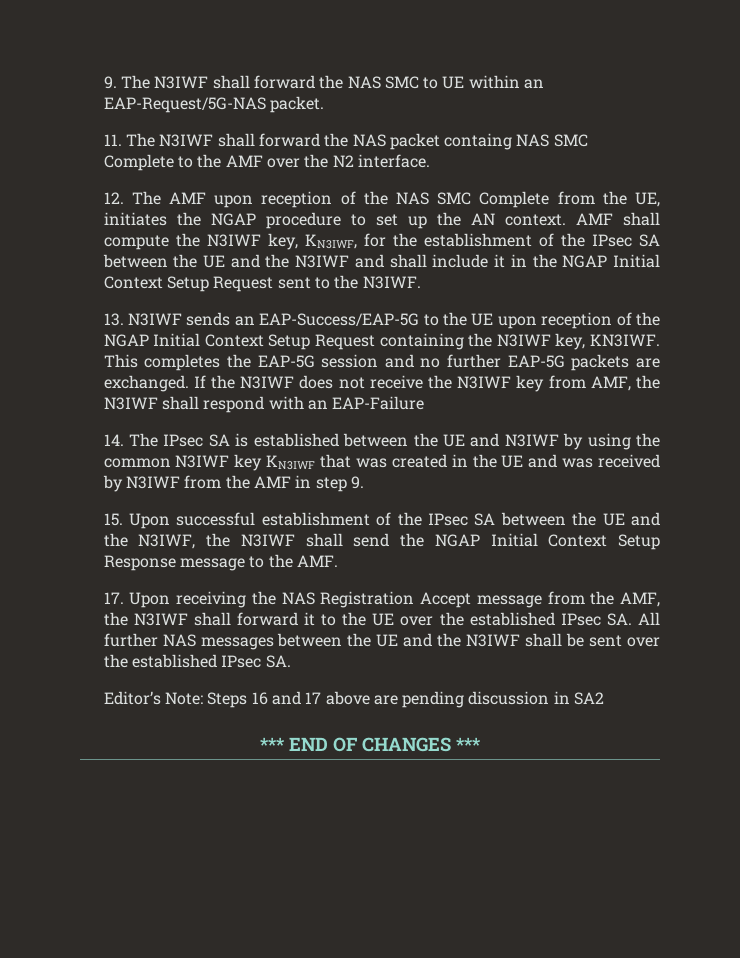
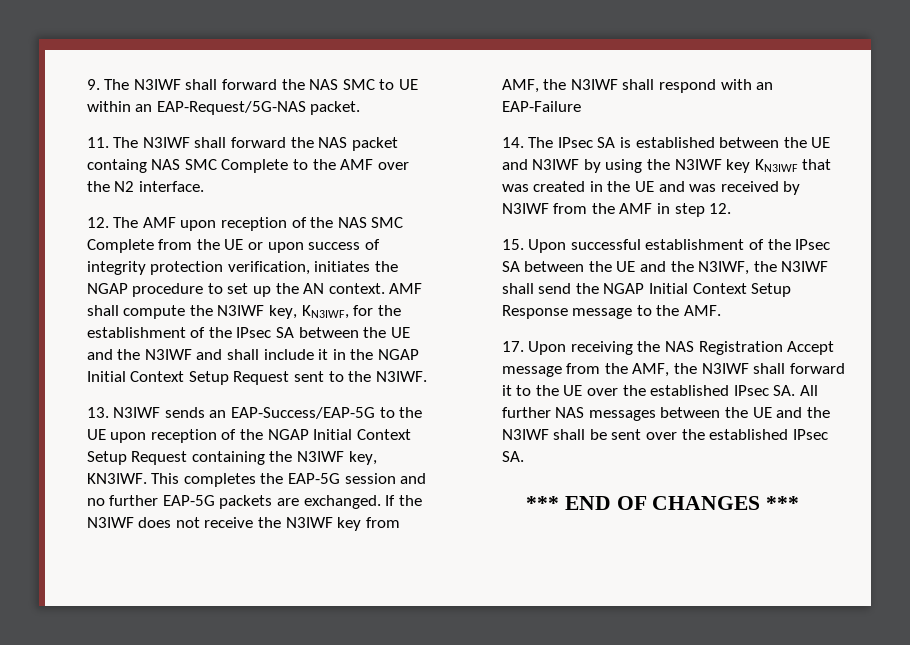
[635,192,661,207] UE, -> [224,239,380,253] [86,261,310,275] UE or upon success of integrity protection verification,
[103,458,171,468] common -> (670, 164) none
[350,476,364,489] 9. -> [709,203,732,214] 12.
[103,691,605,708] // Editor’s Note: Steps 16 and 17 above are pending discussion in SA2 -> (524, 456) none

